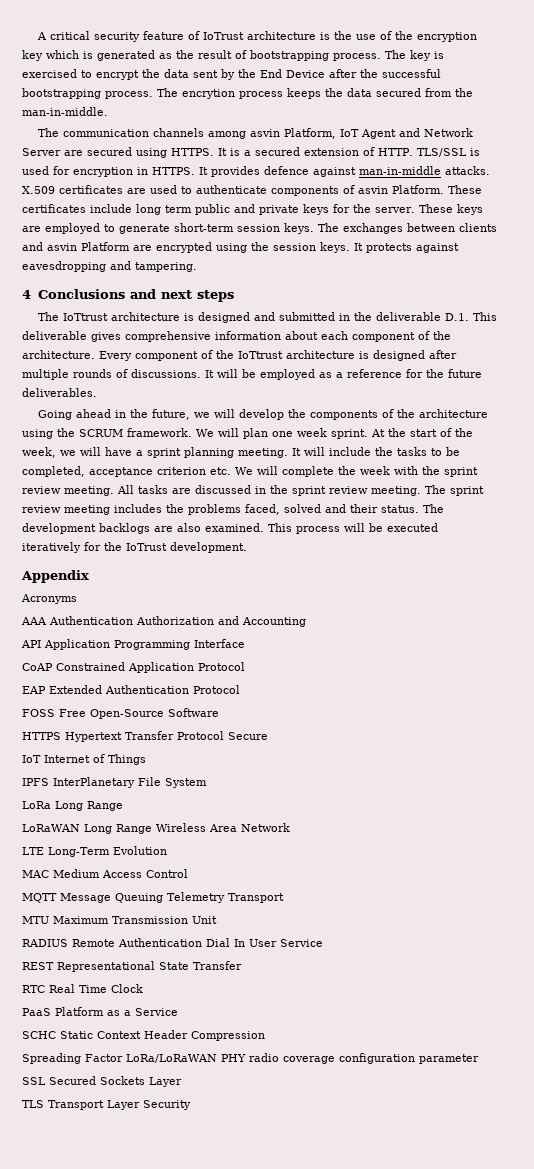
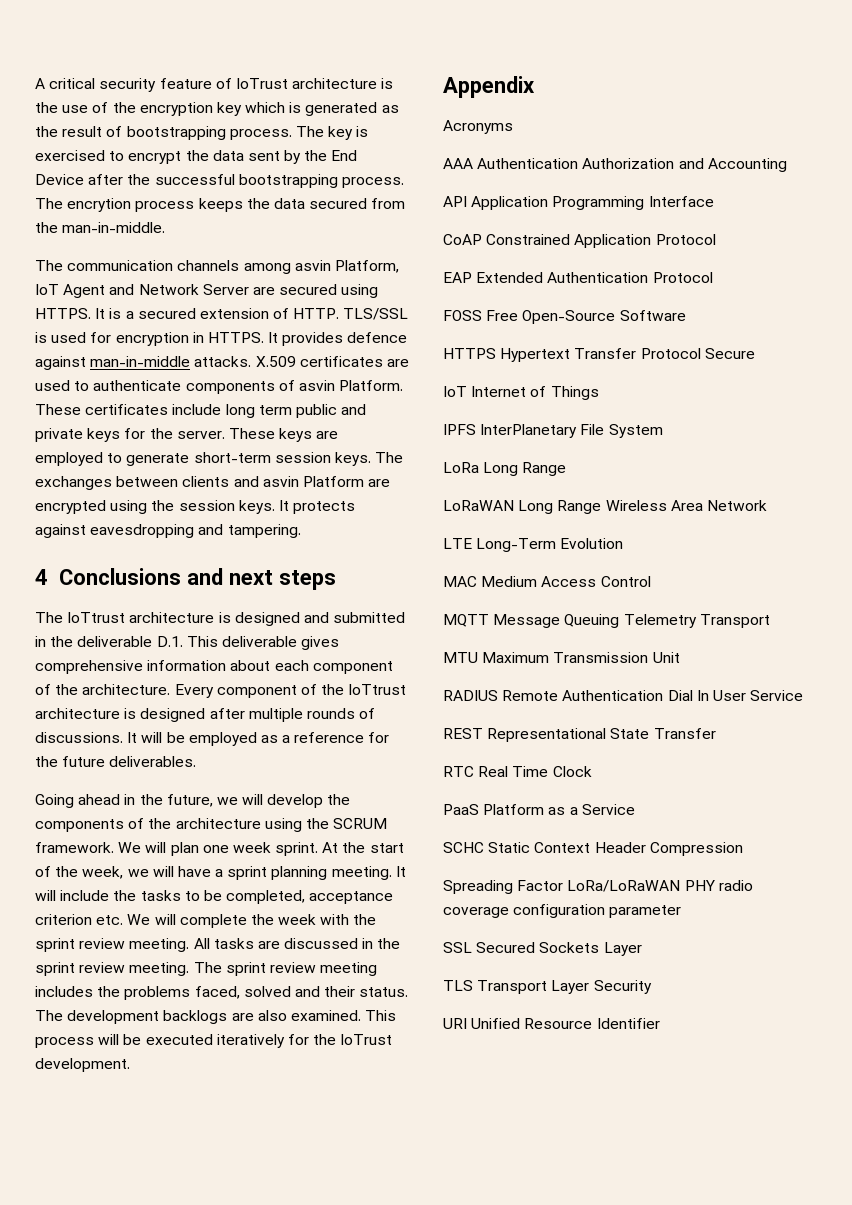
(191, 1105) none -> [443,1018,660,1029] // URI Unified Resource Identifier

